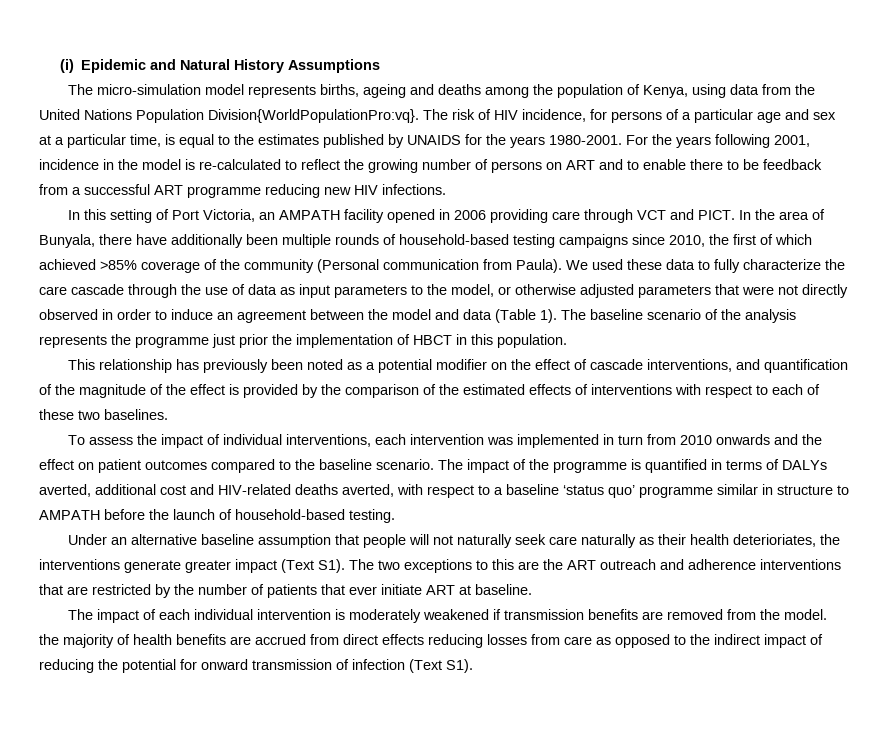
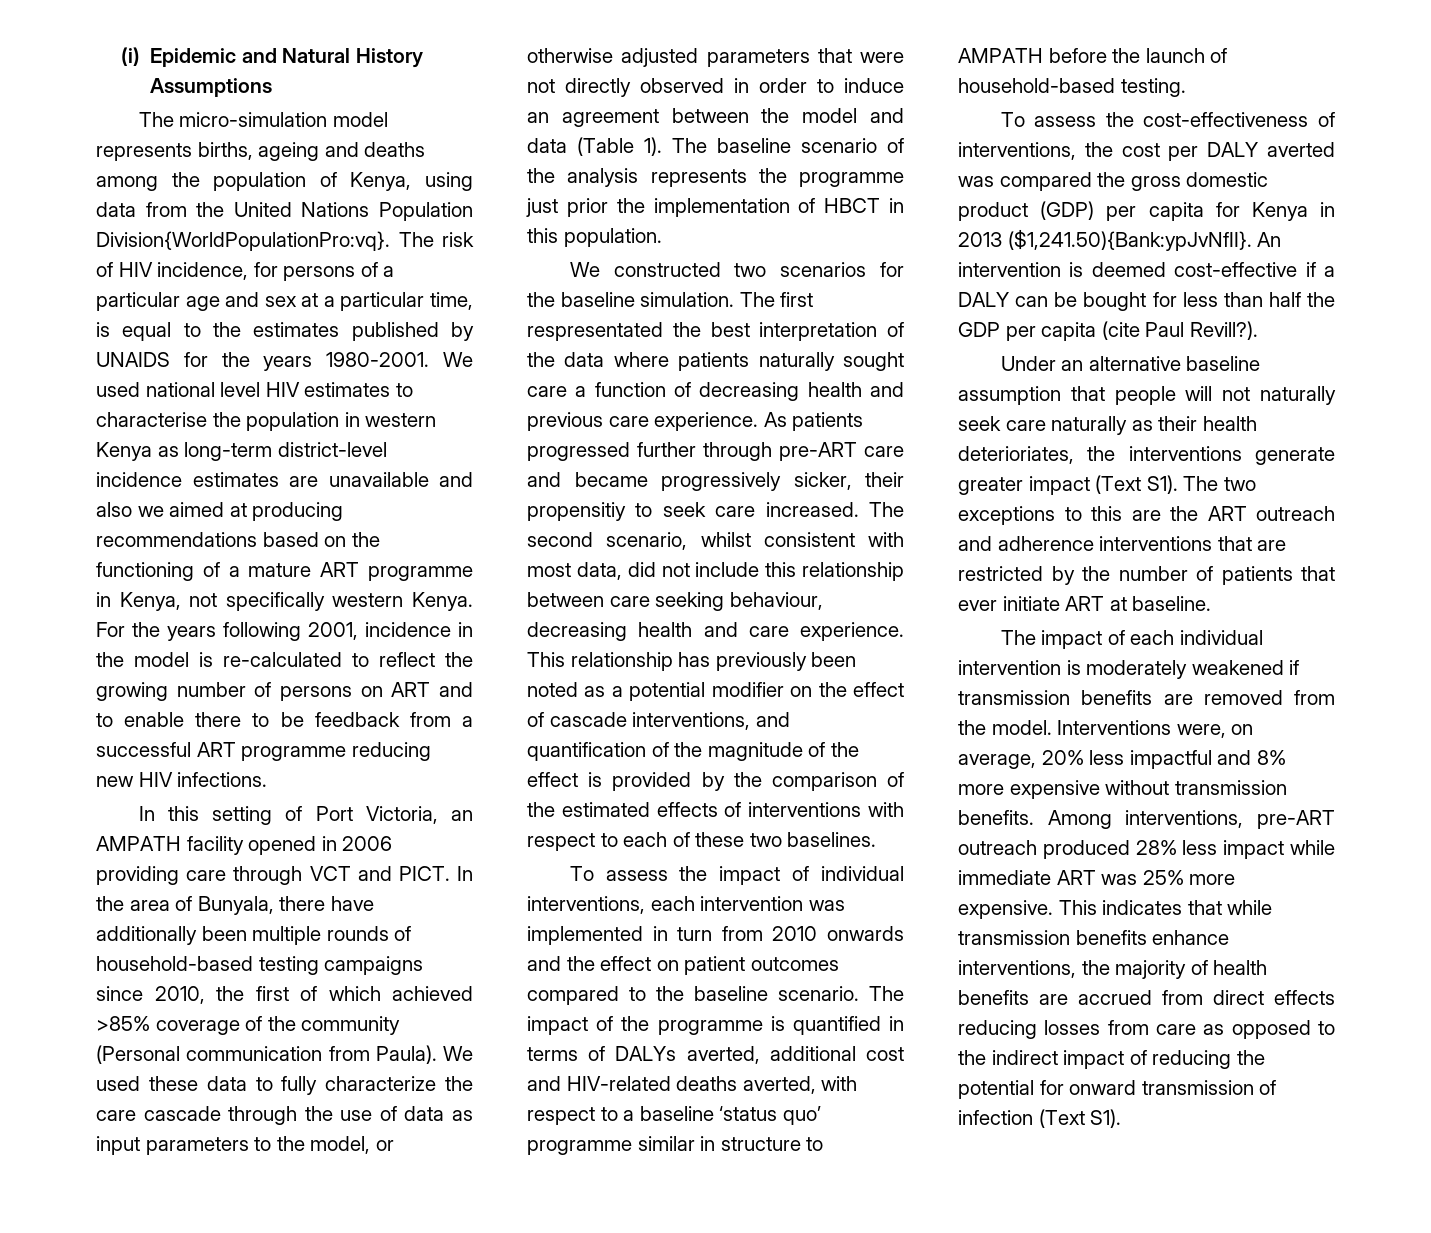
(622, 140) none -> [443,352,473,367] [96,382,413,397] [96,412,437,431] [96,442,387,461] [96,472,473,487] [96,502,344,521] [96,532,380,547] [96,562,473,581] [96,592,474,611] We used national level HIV estimates to characterise the population in western Kenya as long-term district-level incidence estimates are unavailable and also we aimed at producing recommendations based on the functioning of a mature ART programme in Kenya, not specifically western Kenya.
(567, 341) none -> [569,262,904,277] [527,292,814,307] [527,322,904,341] [527,352,904,371] [527,382,904,401] [527,412,864,431] [527,442,904,461] [527,472,904,491] [527,502,904,521] [527,532,904,550] [527,562,904,581] [527,592,823,611] [527,622,904,641] We constructed two scenarios for the baseline simulation. The first respresentated the best interpretation of the data where patients naturally sought care a function of decreasing health and previous care experience. As patients progressed further through pre-ART care and became progressively sicker, their propensitiy to seek care increased. The second scenario, whilst consistent with most data, did not include this relationship between care seeking behaviour, decreasing health and care experience.
(395, 516) none -> [1000,112,1335,127] [958,142,1335,161] [958,172,1269,191] [958,201,1335,221] [958,229,1282,251] [958,262,1335,277] [958,292,1335,311] [958,321,1258,341] // To assess the cost-effectiveness of interventions, the cost per DALY averted was compared the gross domestic product (GDP) per capita for Kenya in 2013 ($1,241.50){Bank:ypJvNfII}. An intervention is deemed cost-effective if a DALY can be bought for less than half the GDP per capita (cite Paul Revill?).
(827, 614) none -> [1057,720,1254,738] [958,750,1286,769] [958,780,1287,799] [958,810,1335,829] [958,840,1335,859] [958,870,1236,885] [958,900,1273,919] [958,930,1230,945] [958,960,1076,978] Interventions were, on average, 20% less impactful and 8% more expensive without transmission benefits. Among interventions, pre-ART outreach produced 28% less impact while immediate ART was 25% more expensive. This indicates that while transmission benefits enhance interventions,

